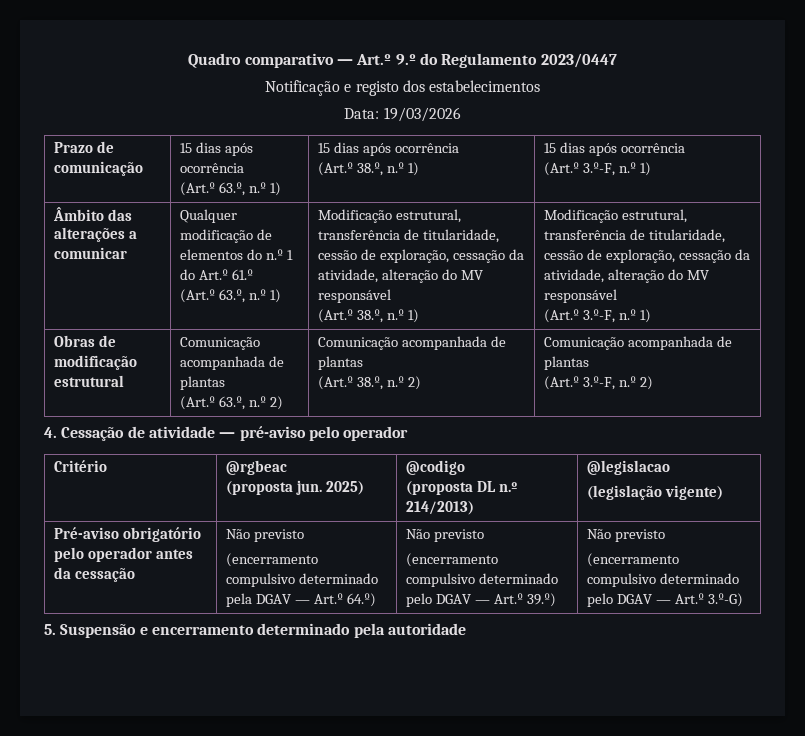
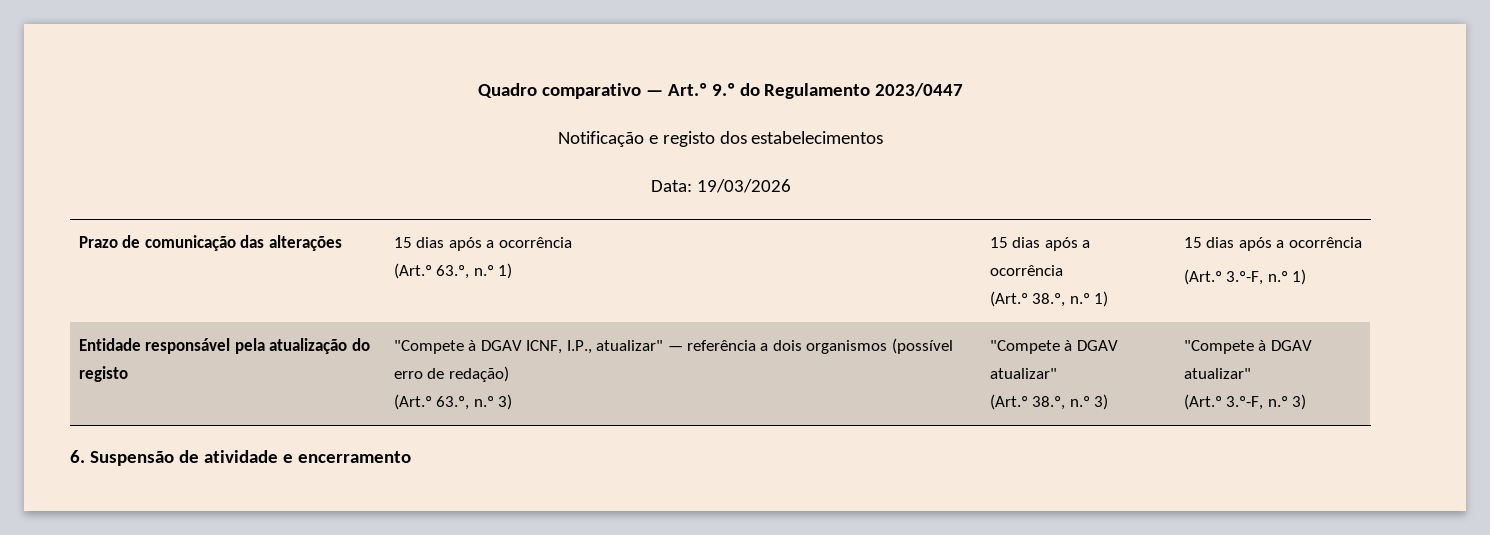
[179,142,253,156] | 15 dias após -> [240,235,342,251] [393,237,495,251] das alterações | 15 dias após a
(391, 149) none -> [1082,240,1091,248] a
(617, 149) none -> [1276,240,1285,248] a
[52,207,132,221] [53,227,137,242] [53,247,127,259] [179,209,237,223] [179,229,272,243] [179,249,293,260] [179,269,253,280] [179,289,281,303] [317,209,461,223] [317,229,499,243] [317,249,524,263] [317,269,483,283] [317,289,391,303] [317,309,419,323] [543,209,687,223] [543,229,725,243] [543,249,750,263] [543,269,709,283] [543,289,617,303] [543,309,651,323] [53,335,116,347] [53,355,137,370] [53,375,124,387] [179,337,260,350] [179,356,284,370] [179,376,225,390] [179,396,283,410] [317,336,506,350] [317,356,363,370] [317,376,421,390] [543,336,732,350] [543,356,589,370] [543,376,653,390] [44,426,409,441] [53,460,107,472] [225,460,287,475] [225,480,364,495] [405,460,465,475] [405,481,518,495] [405,501,474,515] [586,460,670,475] [586,485,723,500] [53,527,201,542] [53,547,193,562] [53,567,135,582] [225,529,304,542] [225,553,318,567] [225,573,378,587] [225,593,376,607] [405,529,484,542] [405,553,498,567] [405,573,558,587] [405,593,556,607] [586,529,665,542] [586,553,679,567] [586,573,739,587] [586,593,743,607] [44,623,466,638] Âmbito das alterações a comunicar | Qualquer modificação de elementos do n.º 1 do Art.º 61.º // (Art.º 63.º, n.º 1) | Modificação estrutural, transferência de titularidade, cessão de exploração, cessação da atividade, alteração do MV responsável // (Art.º 38.º, n.º 1) | Modificação estrutural, transferência de titularidade, cessão de exploração, cessação da atividade, alteração do MV responsável // (Art.º 3.º-F, n.º 1) // Obras de modificação estrutural | Comunicação acompanhada de plantas // (Art.º 63.º, n.º 2) | Comunicação acompanhada de plantas // (Art.º 38.º, n.º 2) | Comunicação acompanhada de plantas // (Art.º 3.º-F, n.º 2) // 4. Cessação de atividade — pré-aviso pelo operador // Critério | @rgbeac // (proposta jun. 2025) | @codigo // (proposta DL n.º 214/2013) | @legislacao // (legislação vigente) // Pré-aviso obrigatório pelo operador antes da cessação | Não previsto // (encerramento compulsivo determinado pela DGAV — Art.º 64.º) | Não previsto // (encerramento compulsivo determinado pelo DGAV — Art.º 39.º) | Não previsto // (encerramento compulsivo determinado pelo DGAV — Art.º 3.º-G) // 5. Suspensão e encerramento determinado pela autoridade -> [78,338,370,354] [78,366,128,382] [393,338,953,354] [393,366,509,382] [393,394,513,410] [989,340,1118,354] [989,368,1057,379] [989,394,1109,410] [1183,340,1312,354] [1183,368,1251,379] [1183,394,1307,410] [70,450,411,466] Entidade responsável pela atualização do registo | "Compete à DGAV ICNF, I.P., atualizar" — referência a dois organismos (possível erro de redação) // (Art.º 63.º, n.º 3) | "Compete à DGAV atualizar" // (Art.º 38.º, n.º 3) | "Compete à DGAV atualizar" // (Art.º 3.º-F, n.º 3) // 6. Suspensão de atividade e encerramento

